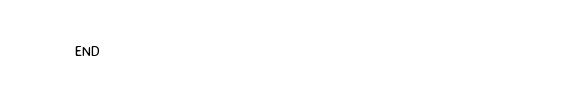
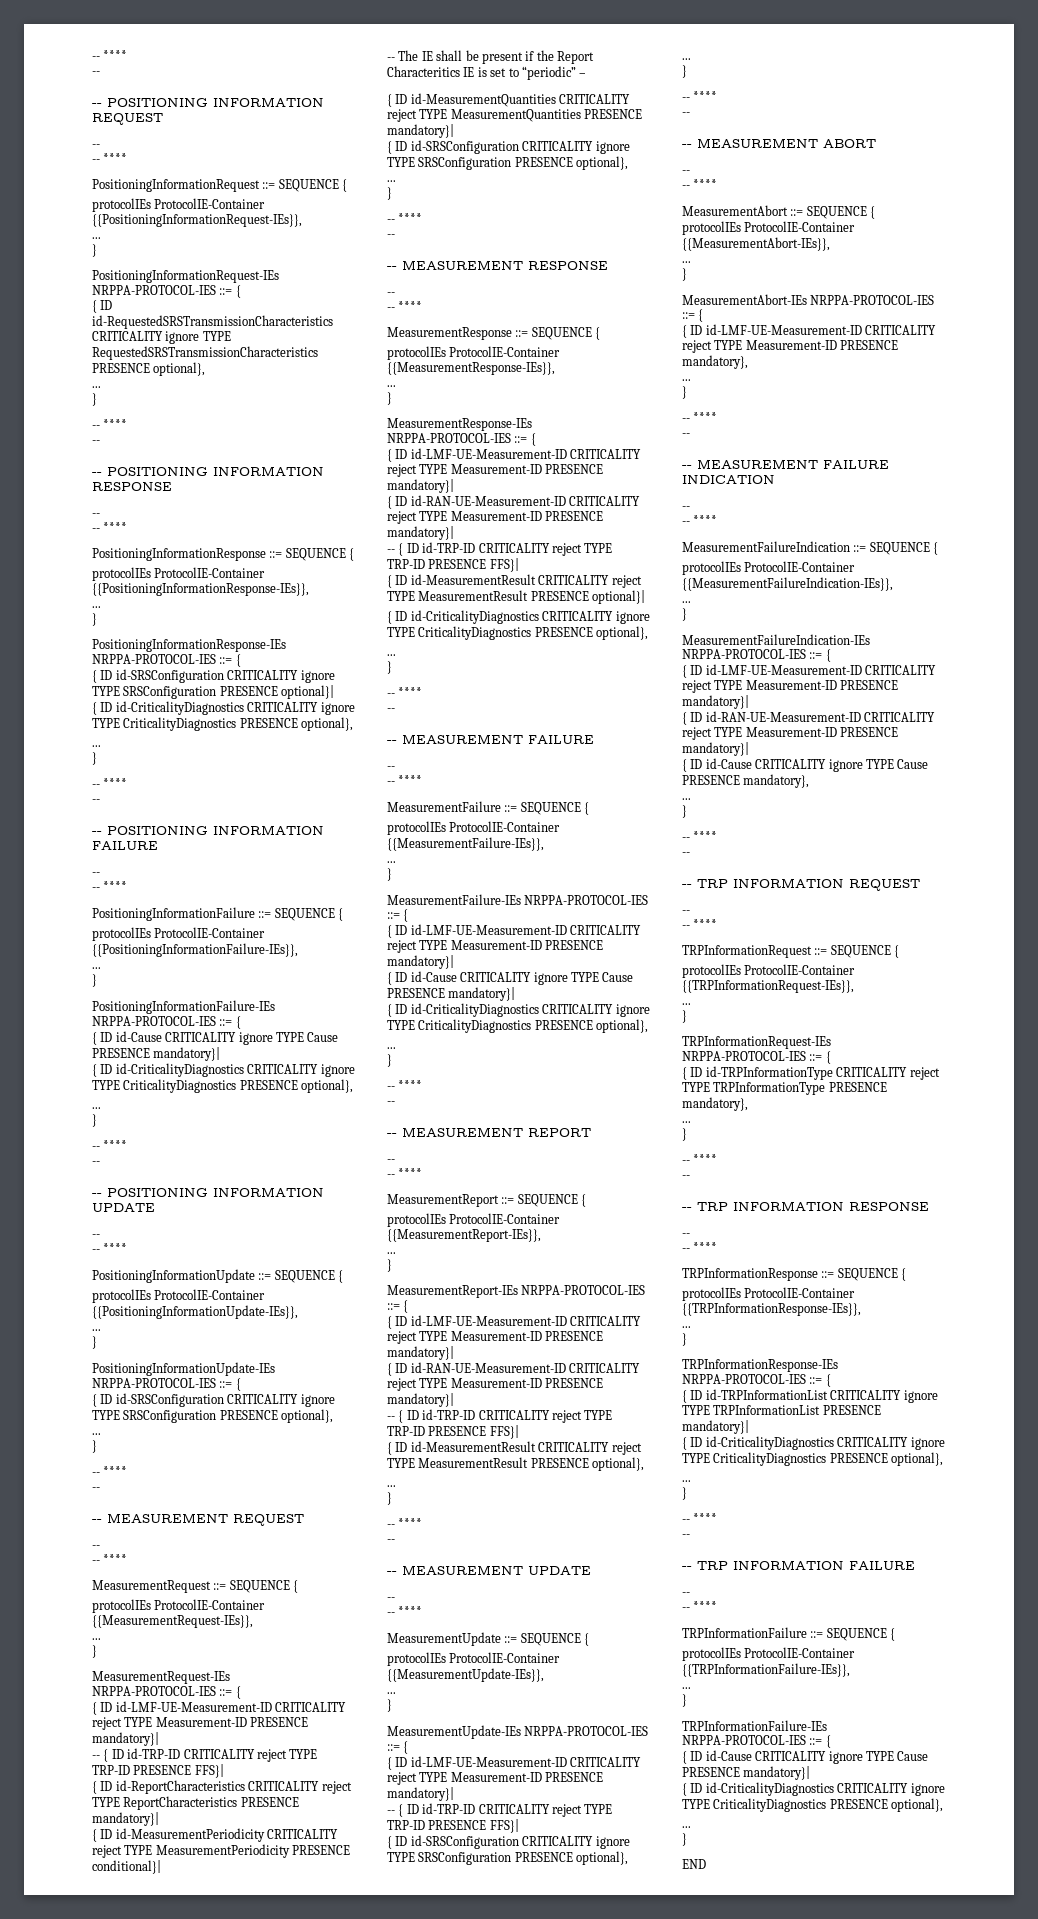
(75, 51) none -> [92,50,128,60] [92,71,100,75] [92,97,324,107] [92,113,163,125] [92,144,100,148] [92,153,128,163] [92,179,348,192] [92,198,266,212] [92,214,302,227] [92,237,101,239] [92,244,97,257] [92,270,279,283] [92,285,241,298] [92,300,113,313] [92,315,333,329] [92,331,231,344] [92,346,318,360] [92,362,206,376] [92,386,101,388] [92,393,97,406] [92,419,128,429] [92,440,100,444] [92,466,324,476] [92,482,172,491] [92,513,100,517] [92,522,128,532] [92,548,355,561] [92,567,266,581] [92,583,309,596] [92,606,101,608] [92,613,97,626] [92,639,286,652] [92,654,241,667] [92,669,335,683] [92,685,335,699] [92,701,355,715] [92,717,354,731] [92,745,101,747] [92,752,97,765] [92,778,128,788] [92,799,100,803] [92,825,324,835] [92,841,158,850] [92,872,100,876] [92,881,128,891] [92,907,344,921] [92,927,266,941] [92,943,298,957] [92,967,101,969] [92,974,97,987] [92,1000,275,1014] [92,1016,241,1029] [92,1031,339,1045] [92,1047,221,1061] [92,1063,355,1077] [92,1079,354,1093] [92,1107,101,1109] [92,1114,97,1127] [92,1140,128,1150] [92,1161,100,1165] [92,1187,324,1197] [92,1203,155,1212] [92,1234,100,1238] [92,1243,128,1253] [92,1269,344,1283] [92,1289,266,1303] [92,1305,298,1319] [92,1329,101,1331] [92,1336,97,1349] [92,1362,275,1376] [92,1378,241,1391] [92,1393,335,1407] [92,1409,334,1423] [92,1433,101,1435] [92,1440,97,1453] [92,1466,128,1476] [92,1487,100,1491] [92,1513,304,1526] [92,1545,100,1549] [92,1554,128,1564] [92,1580,299,1593] [92,1599,266,1613] [92,1615,253,1628] [92,1638,101,1640] [92,1645,97,1658] [92,1671,230,1684] [92,1686,241,1699] [92,1701,347,1715] [92,1717,309,1730] [92,1732,159,1746] [92,1748,318,1762] [92,1764,224,1778] [92,1780,352,1794] [92,1796,299,1810] [92,1812,159,1826] [92,1828,339,1842] [92,1844,351,1858] [92,1860,161,1874] [387,50,594,64] [387,66,587,80] [387,93,631,107] [387,109,643,122] [387,124,454,138] [387,140,630,154] [387,156,629,170] [387,180,396,182] [387,187,392,200] [387,213,423,223] [387,234,395,238] [387,260,608,270] [387,292,395,296] [387,301,423,311] [387,327,601,340] [387,346,561,360] [387,362,555,375] [387,385,396,387] [387,392,392,405] [387,418,532,431] [387,433,536,446] [387,448,642,462] [387,464,604,477] [387,479,454,493] [387,495,641,509] [387,511,604,524] [387,526,454,540] [387,542,613,556] [387,558,519,572] [387,574,642,588] [387,590,646,604] [387,610,650,624] [387,626,649,640] [387,654,396,656] [387,661,392,674] [387,687,423,697] [387,708,395,712] [387,734,594,744] [387,766,395,770] [387,775,423,785] [387,801,590,815] [387,821,561,835] [387,837,544,851] [387,861,396,863] [387,868,392,881] [387,894,649,905] [387,909,409,922] [387,924,642,938] [387,940,604,953] [387,955,454,969] [387,971,634,985] [387,987,516,1001] [387,1003,650,1017] [387,1019,649,1033] [387,1047,396,1049] [387,1054,392,1067] [387,1080,423,1090] [387,1101,395,1105] [387,1127,591,1137] [387,1159,395,1163] [387,1168,423,1178] [387,1194,587,1207] [387,1213,561,1227] [387,1229,541,1242] [387,1252,396,1254] [387,1259,392,1272] [387,1285,646,1298] [387,1300,409,1313] [387,1315,642,1329] [387,1331,604,1344] [387,1346,454,1360] [387,1362,641,1376] [387,1378,604,1391] [387,1393,454,1407] [387,1409,613,1423] [387,1425,519,1439] [387,1441,642,1455] [387,1457,645,1471] [387,1485,396,1487] [387,1492,392,1505] [387,1518,423,1528] [387,1539,395,1543] [387,1565,591,1575] [387,1597,395,1601] [387,1606,423,1616] [387,1632,590,1646] [387,1652,561,1666] [387,1668,544,1682] [387,1692,396,1694] [387,1699,392,1712] [387,1725,649,1739] [387,1741,409,1754] [387,1756,642,1770] [387,1772,604,1785] [387,1787,454,1801] [387,1803,613,1817] [387,1819,519,1833] [387,1835,630,1849] [387,1851,629,1865] [682,58,691,60] [682,65,687,78] [682,91,718,101] [682,112,690,116] [682,138,876,148] [682,170,690,174] [682,179,718,189] [682,205,876,219] [682,221,856,235] [682,237,830,251] [682,261,691,263] [682,268,687,281] [682,294,935,305] [682,309,704,322] [682,324,937,338] [682,340,899,353] [682,355,748,369] [682,379,691,381] [682,386,687,399] [682,412,718,422] [682,433,690,437] [682,459,889,469] [682,475,775,484] [682,506,690,510] [682,515,718,525] [682,541,939,555] [682,561,856,575] [682,577,893,591] [682,601,691,603] [682,608,687,621] [682,634,870,645] [682,649,831,662] [682,664,937,678] [682,680,899,693] [682,695,749,709] [682,711,936,725] [682,727,899,740] [682,742,749,756] [682,758,929,772] [682,774,810,788] [682,798,691,800] [682,805,687,818] [682,831,718,841] [682,852,690,856] [682,878,920,891] [682,910,690,914] [682,919,718,929] [682,945,900,958] [682,964,856,978] [682,980,854,993] [682,1003,691,1005] [682,1010,687,1023] [682,1036,831,1049] [682,1051,831,1064] [682,1066,940,1080] [682,1082,887,1095] [682,1097,748,1111] [682,1121,691,1123] [682,1128,687,1141] [682,1154,718,1164] [682,1175,690,1179] [682,1201,929,1211] [682,1233,690,1237] [682,1242,718,1252] [682,1268,907,1281] [682,1287,856,1301] [682,1303,861,1316] [682,1326,691,1328] [682,1333,687,1346] [682,1359,838,1372] [682,1374,831,1387] [682,1389,938,1403] [682,1405,881,1415] [682,1420,749,1434] [682,1436,945,1450] [682,1452,944,1466] [682,1480,691,1482] [682,1487,687,1500] [682,1513,718,1523] [682,1534,690,1538] [682,1560,915,1570] [682,1592,690,1596] [682,1601,718,1611] [682,1627,896,1641] [682,1647,856,1661] [682,1663,850,1677] [682,1687,691,1689] [682,1694,687,1707] [682,1720,827,1731] [682,1735,831,1748] [682,1750,929,1764] [682,1766,811,1780] [682,1782,945,1796] [682,1798,944,1812] [682,1826,691,1828] [682,1833,687,1846] -- **** // -- // -- POSITIONING INFORMATION REQUEST // -- // -- **** // PositioningInformationRequest ::= SEQUENCE { // protocolIEs ProtocolIE-Container {{PositioningInformationRequest-IEs}}, // ... // } // PositioningInformationRequest-IEs NRPPA-PROTOCOL-IES ::= { // { ID id-RequestedSRSTransmissionCharacteristics CRITICALITY ignore TYPE RequestedSRSTransmissionCharacteristics PRESENCE optional}, // ... // } // -- **** // -- // -- POSITIONING INFORMATION RESPONSE // -- // -- **** // PositioningInformationResponse ::= SEQUENCE { // protocolIEs ProtocolIE-Container {{PositioningInformationResponse-IEs}}, // ... // } // PositioningInformationResponse-IEs NRPPA-PROTOCOL-IES ::= { // { ID id-SRSConfiguration CRITICALITY ignore TYPE SRSConfiguration PRESENCE optional}| // { ID id-CriticalityDiagnostics CRITICALITY ignore TYPE CriticalityDiagnostics PRESENCE optional}, // ... // } // -- **** // -- // -- POSITIONING INFORMATION FAILURE // -- // -- **** // PositioningInformationFailure ::= SEQUENCE { // protocolIEs ProtocolIE-Container {{PositioningInformationFailure-IEs}}, // ... // } // PositioningInformationFailure-IEs NRPPA-PROTOCOL-IES ::= { // { ID id-Cause CRITICALITY ignore TYPE Cause PRESENCE mandatory}| // { ID id-CriticalityDiagnostics CRITICALITY ignore TYPE CriticalityDiagnostics PRESENCE optional}, // ... // } // -- **** // -- // -- POSITIONING INFORMATION UPDATE // -- // -- **** // PositioningInformationUpdate ::= SEQUENCE { // protocolIEs ProtocolIE-Container {{PositioningInformationUpdate-IEs}}, // ... // } // PositioningInformationUpdate-IEs NRPPA-PROTOCOL-IES ::= { // { ID id-SRSConfiguration CRITICALITY ignore TYPE SRSConfiguration PRESENCE optional}, // ... // } // -- **** // -- // -- MEASUREMENT REQUEST // -- // -- **** // MeasurementRequest ::= SEQUENCE { // protocolIEs ProtocolIE-Container {{MeasurementRequest-IEs}}, // ... // } // MeasurementRequest-IEs NRPPA-PROTOCOL-IES ::= { // { ID id-LMF-UE-Measurement-ID CRITICALITY reject TYPE Measurement-ID PRESENCE mandatory}| // -- { ID id-TRP-ID CRITICALITY reject TYPE TRP-ID PRESENCE FFS}| // { ID id-ReportCharacteristics CRITICALITY reject TYPE ReportCharacteristics PRESENCE mandatory}| // { ID id-MeasurementPeriodicity CRITICALITY reject TYPE MeasurementPeriodicity PRESENCE conditional}| // -- The IE shall be present if the Report Characteritics IE is set to “periodic” – // { ID id-MeasurementQuantities CRITICALITY reject TYPE MeasurementQuantities PRESENCE mandatory}| // { ID id-SRSConfiguration CRITICALITY ignore TYPE SRSConfiguration PRESENCE optional}, // ... // } // -- **** // -- // -- MEASUREMENT RESPONSE // -- // -- **** // MeasurementResponse ::= SEQUENCE { // protocolIEs ProtocolIE-Container {{MeasurementResponse-IEs}}, // ... // } // MeasurementResponse-IEs NRPPA-PROTOCOL-IES ::= { // { ID id-LMF-UE-Measurement-ID CRITICALITY reject TYPE Measurement-ID PRESENCE mandatory}| // { ID id-RAN-UE-Measurement-ID CRITICALITY reject TYPE Measurement-ID PRESENCE mandatory}| // -- { ID id-TRP-ID CRITICALITY reject TYPE TRP-ID PRESENCE FFS}| // { ID id-MeasurementResult CRITICALITY reject TYPE MeasurementResult PRESENCE optional}| // { ID id-CriticalityDiagnostics CRITICALITY ignore TYPE CriticalityDiagnostics PRESENCE optional}, // ... // } // -- **** // -- // -- MEASUREMENT FAILURE // -- // -- **** // MeasurementFailure ::= SEQUENCE { // protocolIEs ProtocolIE-Container {{MeasurementFailure-IEs}}, // ... // } // MeasurementFailure-IEs NRPPA-PROTOCOL-IES ::= { // { ID id-LMF-UE-Measurement-ID CRITICALITY reject TYPE Measurement-ID PRESENCE mandatory}| // { ID id-Cause CRITICALITY ignore TYPE Cause PRESENCE mandatory}| // { ID id-CriticalityDiagnostics CRITICALITY ignore TYPE CriticalityDiagnostics PRESENCE optional}, // ... // } // -- **** // -- // -- MEASUREMENT REPORT // -- // -- **** // MeasurementReport ::= SEQUENCE { // protocolIEs ProtocolIE-Container {{MeasurementReport-IEs}}, // ... // } // MeasurementReport-IEs NRPPA-PROTOCOL-IES ::= { // { ID id-LMF-UE-Measurement-ID CRITICALITY reject TYPE Measurement-ID PRESENCE mandatory}| // { ID id-RAN-UE-Measurement-ID CRITICALITY reject TYPE Measurement-ID PRESENCE mandatory}| // -- { ID id-TRP-ID CRITICALITY reject TYPE TRP-ID PRESENCE FFS}| // { ID id-MeasurementResult CRITICALITY reject TYPE MeasurementResult PRESENCE optional}, // ... // } // -- **** // -- // -- MEASUREMENT UPDATE // -- // -- **** // MeasurementUpdate ::= SEQUENCE { // protocolIEs ProtocolIE-Container {{MeasurementUpdate-IEs}}, // ... // } // MeasurementUpdate-IEs NRPPA-PROTOCOL-IES ::= { // { ID id-LMF-UE-Measurement-ID CRITICALITY reject TYPE Measurement-ID PRESENCE mandatory}| // -- { ID id-TRP-ID CRITICALITY reject TYPE TRP-ID PRESENCE FFS}| // { ID id-SRSConfiguration CRITICALITY ignore TYPE SRSConfiguration PRESENCE optional}, // ... // } // -- **** // -- // -- MEASUREMENT ABORT // -- // -- **** // MeasurementAbort ::= SEQUENCE { // protocolIEs ProtocolIE-Container {{MeasurementAbort-IEs}}, // ... // } // MeasurementAbort-IEs NRPPA-PROTOCOL-IES ::= { // { ID id-LMF-UE-Measurement-ID CRITICALITY reject TYPE Measurement-ID PRESENCE mandatory}, // ... // } // -- **** // -- // -- MEASUREMENT FAILURE INDICATION // -- // -- **** // MeasurementFailureIndication ::= SEQUENCE { // protocolIEs ProtocolIE-Container {{MeasurementFailureIndication-IEs}}, // ... // } // MeasurementFailureIndication-IEs NRPPA-PROTOCOL-IES ::= { // { ID id-LMF-UE-Measurement-ID CRITICALITY reject TYPE Measurement-ID PRESENCE mandatory}| // { ID id-RAN-UE-Measurement-ID CRITICALITY reject TYPE Measurement-ID PRESENCE mandatory}| // { ID id-Cause CRITICALITY ignore TYPE Cause PRESENCE mandatory}, // ... // } // -- **** // -- // -- TRP INFORMATION REQUEST // -- // -- **** // TRPInformationRequest ::= SEQUENCE { // protocolIEs ProtocolIE-Container {{TRPInformationRequest-IEs}}, // ... // } // TRPInformationRequest-IEs NRPPA-PROTOCOL-IES ::= { // { ID id-TRPInformationType CRITICALITY reject TYPE TRPInformationType PRESENCE mandatory}, // ... // } // -- **** // -- // -- TRP INFORMATION RESPONSE // -- // -- **** // TRPInformationResponse ::= SEQUENCE { // protocolIEs ProtocolIE-Container {{TRPInformationResponse-IEs}}, // ... // } // TRPInformationResponse-IEs NRPPA-PROTOCOL-IES ::= { // { ID id-TRPInformationList CRITICALITY ignore TYPE TRPInformationList PRESENCE mandatory}| // { ID id-CriticalityDiagnostics CRITICALITY ignore TYPE CriticalityDiagnostics PRESENCE optional}, // ... // } // -- **** // -- // -- TRP INFORMATION FAILURE // -- // -- **** // TRPInformationFailure ::= SEQUENCE { // protocolIEs ProtocolIE-Container {{TRPInformationFailure-IEs}}, // ... // } // TRPInformationFailure-IEs NRPPA-PROTOCOL-IES ::= { // { ID id-Cause CRITICALITY ignore TYPE Cause PRESENCE mandatory}| // { ID id-CriticalityDiagnostics CRITICALITY ignore TYPE CriticalityDiagnostics PRESENCE optional}, // ... // } //

